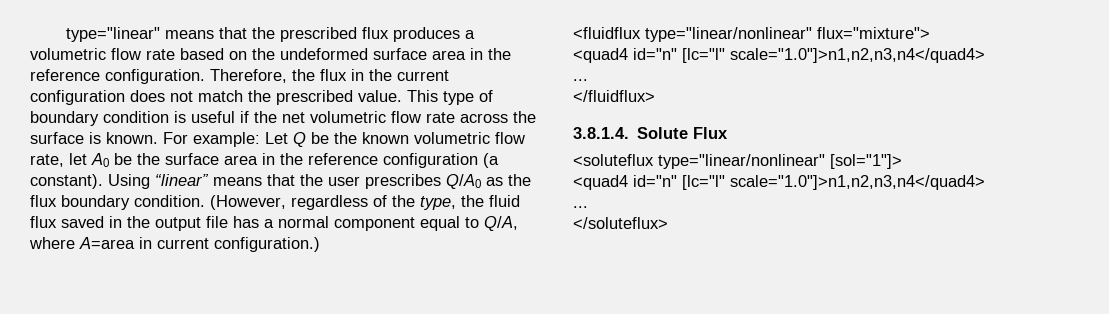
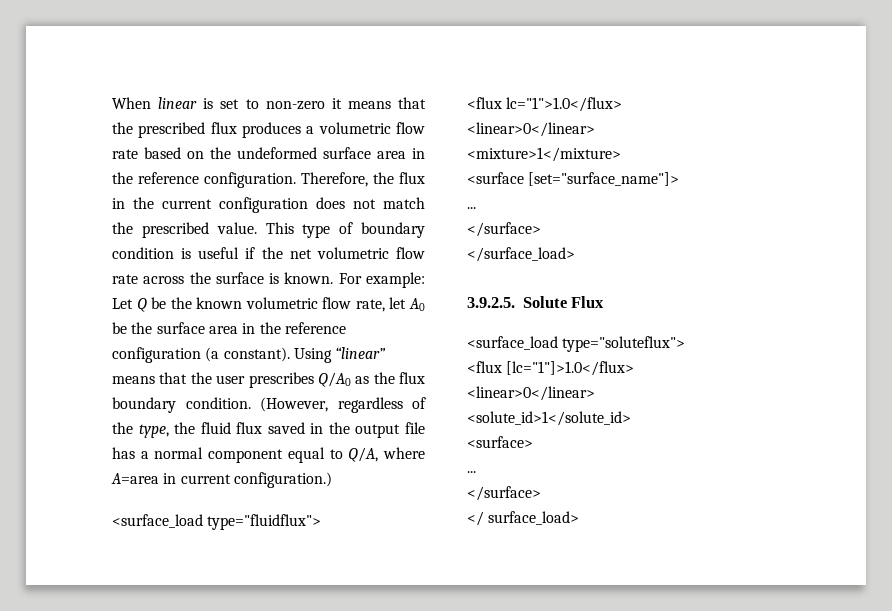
[65,27,160,42] type="linear" -> [112,97,342,110] When linear is set to non-zero it
[573,27,930,42] [573,48,985,63] [573,79,588,81] [573,90,655,102] [573,127,729,139] [573,154,902,169] [573,175,985,190] [573,206,588,208] [573,217,668,229] <fluidflux type="linear/nonlinear" flux="mixture"> // <quad4 id="n" [lc="l" scale="1.0"]>n1,n2,n3,n4</quad4> // ... // </fluidflux> // 3.8.1.4. Solute Flux // <soluteflux type="linear/nonlinear" [sol="1"]> // <quad4 id="n" [lc="l" scale="1.0"]>n1,n2,n3,n4</quad4> // ... // </soluteflux> -> [112,514,322,530] [467,97,623,112] [467,122,595,137] [467,147,621,162] [467,172,680,186] [467,207,476,209] [467,222,541,237] [467,247,575,262] [467,296,605,308] [467,336,686,352] [467,361,635,376] [467,386,595,401] [467,411,631,426] [467,436,533,448] [467,471,476,473] [467,486,541,501] [467,511,580,526] <surface_load type="fluidflux"> // <flux lc="1">1.0</flux> // <linear>0</linear> // <mixture>1</mixture> // <surface [set="surface_name"]> // ... // </surface> // </surface_load> // 3.9.2.5. Solute Flux // <surface_load type="soluteflux"> // <flux [lc="1"]>1.0</flux> // <linear>0</linear> // <solute_id>1</solute_id> // <surface> // ... // </surface> // </ surface_load>

